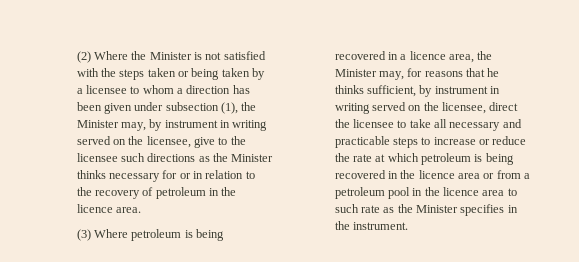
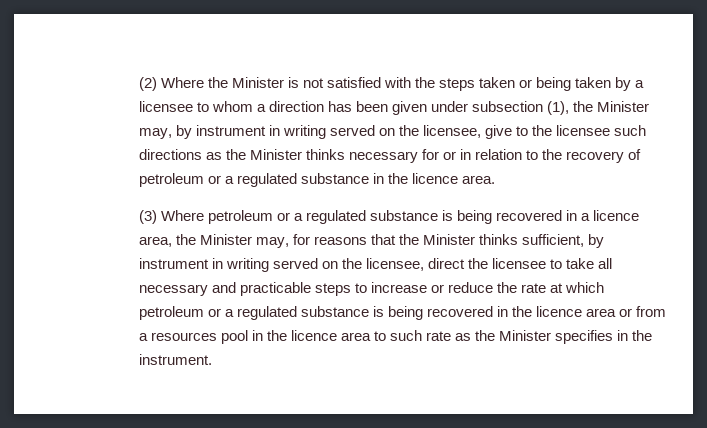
(206, 193) none -> [207,173,369,187] or a regulated substance
(182, 235) none -> [276,210,438,224] or a regulated substance
[487,68,500,77] he -> [398,234,475,245] the Minister
(471, 159) none -> [207,306,369,320] or a regulated substance
[334,187,385,199] petroleum -> [150,332,217,341] resources

